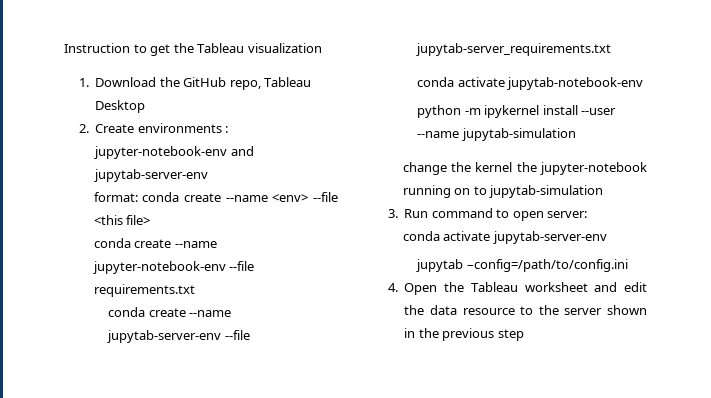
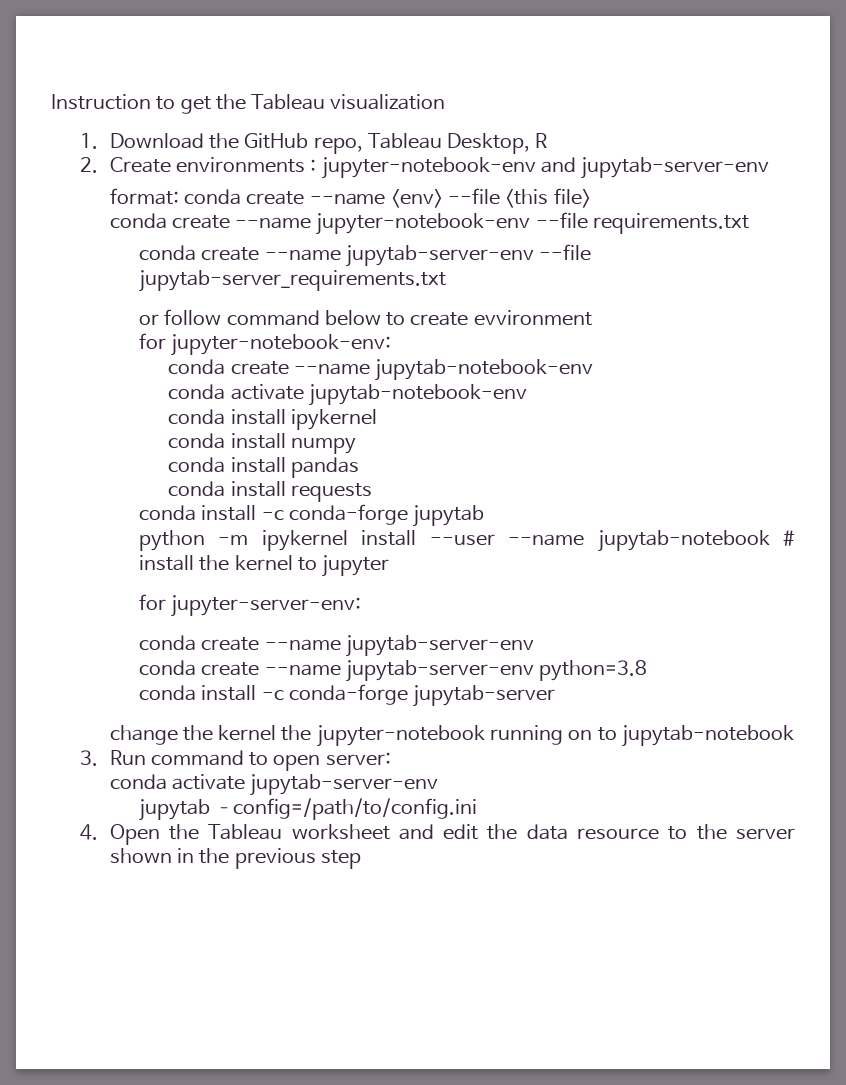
[95,100,146,113] Desktop -> [446,133,548,154] Desktop, R
[417,77,644,90] conda activate jupytab-notebook-env -> [139,309,592,326] [139,333,392,356] [168,359,594,381] [168,384,527,406] [168,409,377,430] [168,433,356,454] [168,457,359,478] [168,481,372,502] [139,504,485,527] or follow command below to create evvironment // for jupyter-notebook-env: // conda create --name jupytab-notebook-env // conda activate jupytab-notebook-env // conda install ipykernel // conda install numpy // conda install pandas // conda install requests // conda install -c conda-forge jupytab
[461,128,576,141] jupytab-simulation -> [597,530,795,552] [139,555,390,577] [139,594,362,617] [139,635,534,657] [139,660,648,682] [139,684,556,707] jupytab-notebook # install the kernel to jupyter // for jupyter-server-env: // conda create --name jupytab-server-env // conda create --name jupytab-server-env python=3.8 // conda install -c conda-forge jupytab-server
[489,185,604,198] jupytab-simulation -> [621,725,794,747] jupytab-notebook

